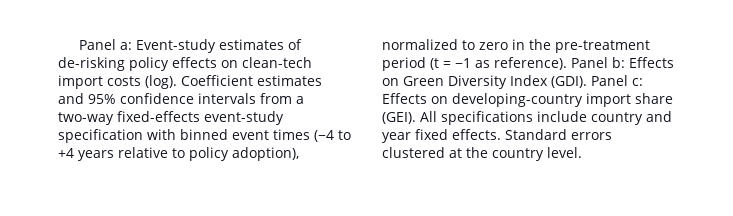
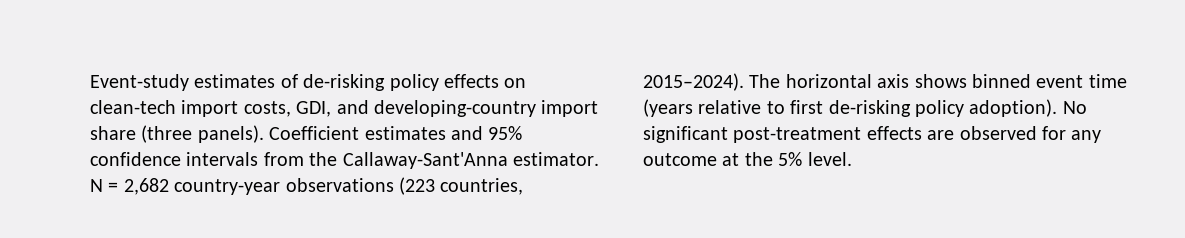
[78,39,132,50] Panel a: -> (90, 82) none
[107,75,177,89] costs (log). -> [243,100,599,117] [90,125,264,143] costs, GDI, and developing-country import share (three panels).
[296,96,304,104] [58,111,284,125] [58,129,351,143] [58,147,299,161] [382,39,650,53] [382,57,674,71] [382,75,643,89] [382,93,673,107] [382,111,672,125] [382,129,612,143] [382,147,445,158] a two-way fixed-effects event-study specification with binned event times (−4 to +4 years relative to policy adoption), normalized to zero in the pre-treatment period (t = −1 as reference). Panel b: Effects on Green Diversity Index (GDI). Panel c: Effects on developing-country import share (GEI). All specifications include country and year fixed effects. Standard errors clustered -> [309,152,599,169] [90,177,524,195] [643,73,1127,91] [643,99,1087,117] [643,126,1102,143] [643,153,717,166] the Callaway-Sant'Anna estimator. N = 2,682 country-year observations (223 countries, 2015–2024). The horizontal axis shows binned event time (years relative to first de-risking policy adoption). No significant post-treatment effects are observed for any outcome
[492,148,544,161] country -> [778,152,803,166] 5%

